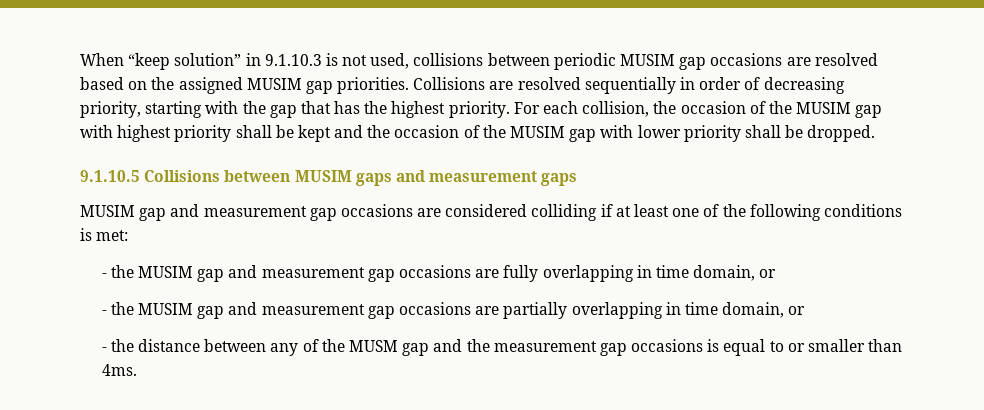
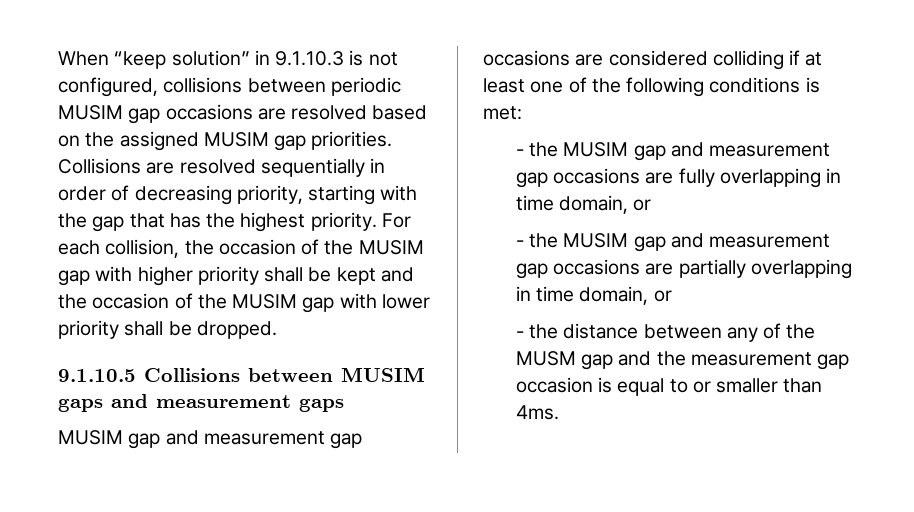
[370,53,410,69] used, -> [58,77,158,97] configured,
[117,125,172,142] highest -> [137,266,193,286] higher
[631,339,704,352] occasions -> [515,377,593,393] occasion

